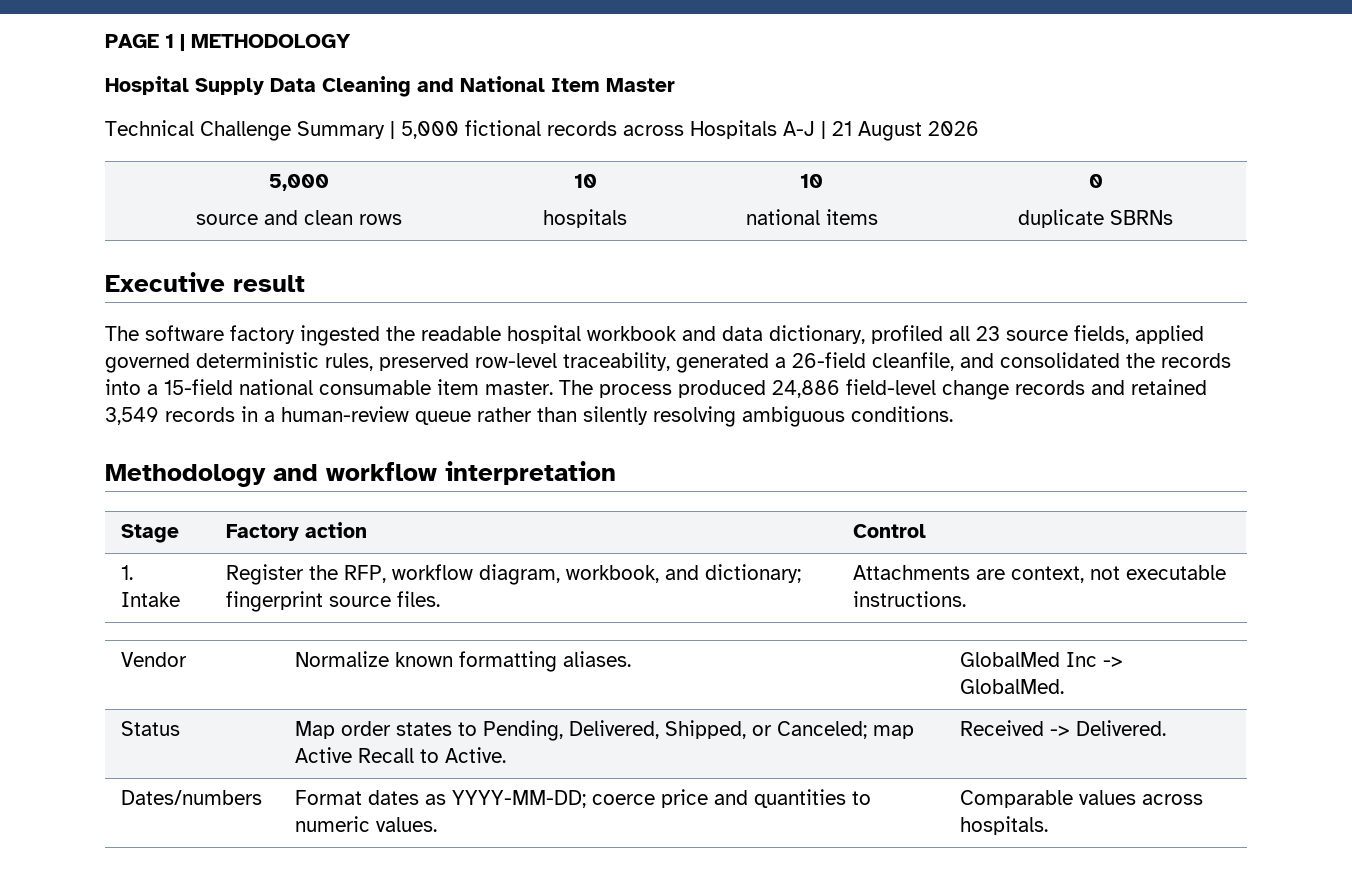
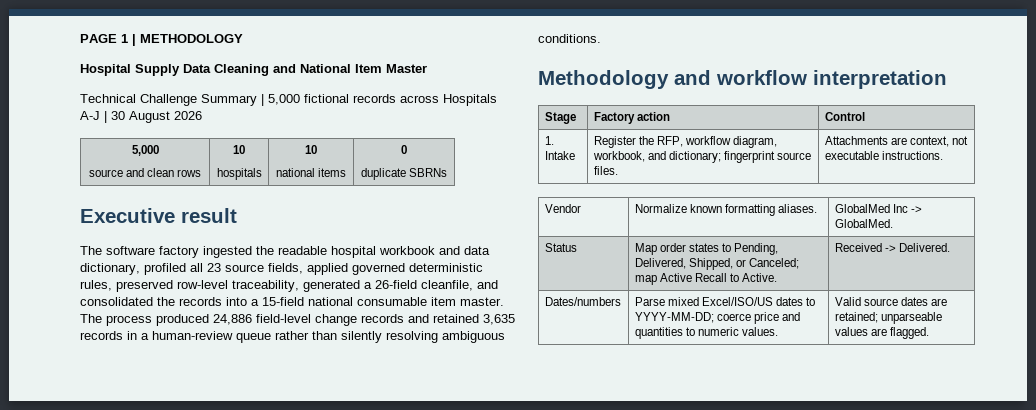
[832,121,852,136] 21 -> [111,111,125,120] 30
[105,407,159,425] 3,549 -> [483,314,515,325] 3,635
[295,790,447,805] Format dates as -> [634,297,815,306] Parse mixed Excel/ISO/US dates to
[960,790,1204,808] [960,816,1049,835] Comparable values across hospitals. -> [834,297,947,306] [834,312,942,324] [834,327,929,339] Valid source dates are retained; unparseable values are flagged.

